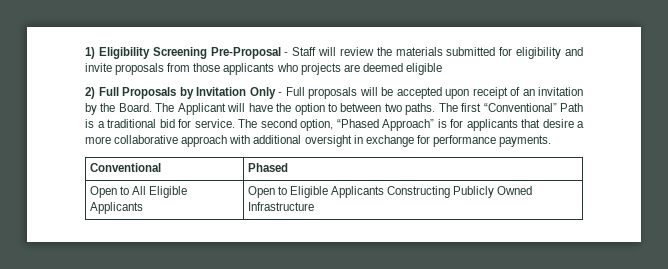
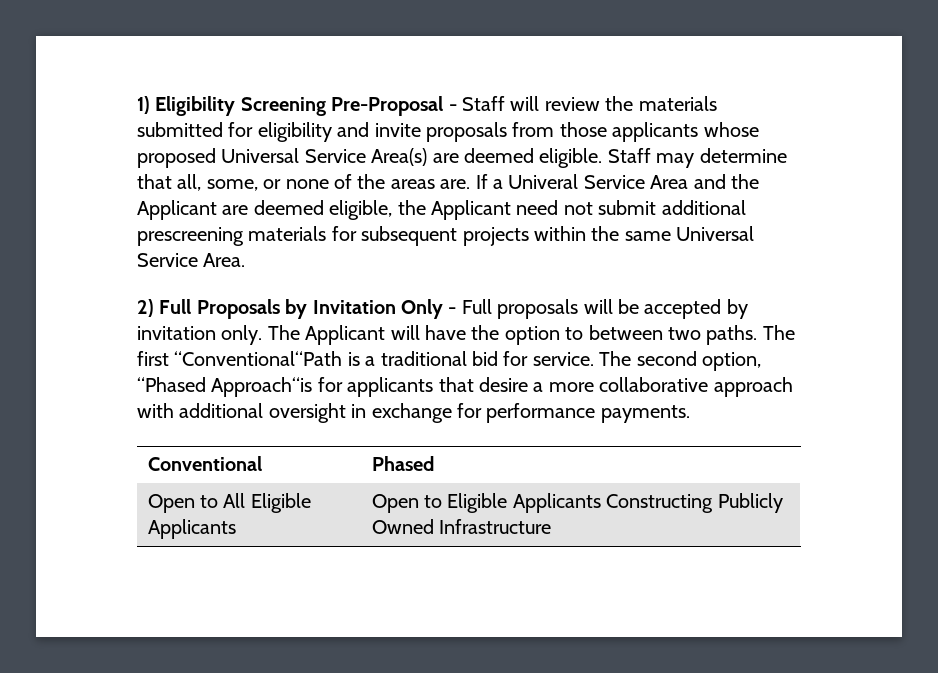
[276,63,442,75] who projects are deemed eligible -> [703,122,759,137] [137,148,787,168] [137,174,759,191] [137,200,746,220] [137,226,755,246] [137,253,246,267] whose proposed Universal Service Area(s) are deemed eligible. Staff may determine that all, some, or none of the areas are. If a Univeral Service Area and the Applicant are deemed eligible, the Applicant need not submit additional prescreening materials for subsequent projects within the same Universal Service Area.
[445,87,583,99] [85,103,152,115] upon receipt of an invitation by the Board. -> [726,299,748,319] [137,325,263,345] by invitation only.
[483,103,583,112] “Conventional” Path -> [174,351,343,366] “Conventional“Path
[382,119,447,131] Approach” is -> [211,377,313,397] Approach“is

